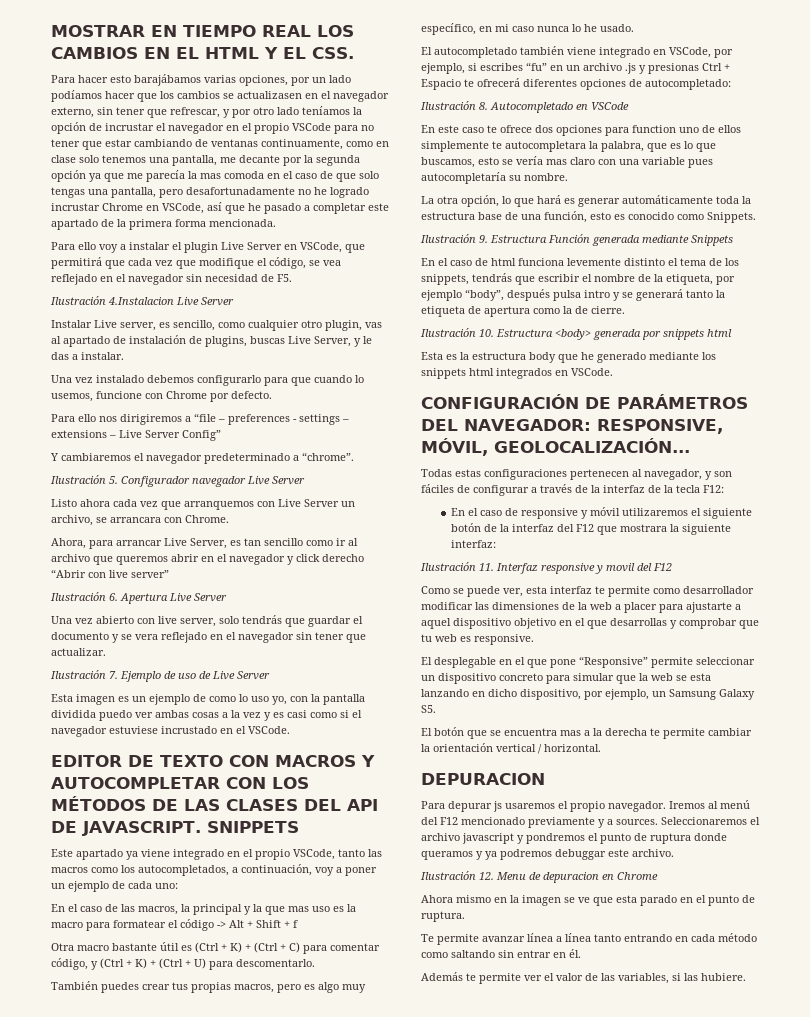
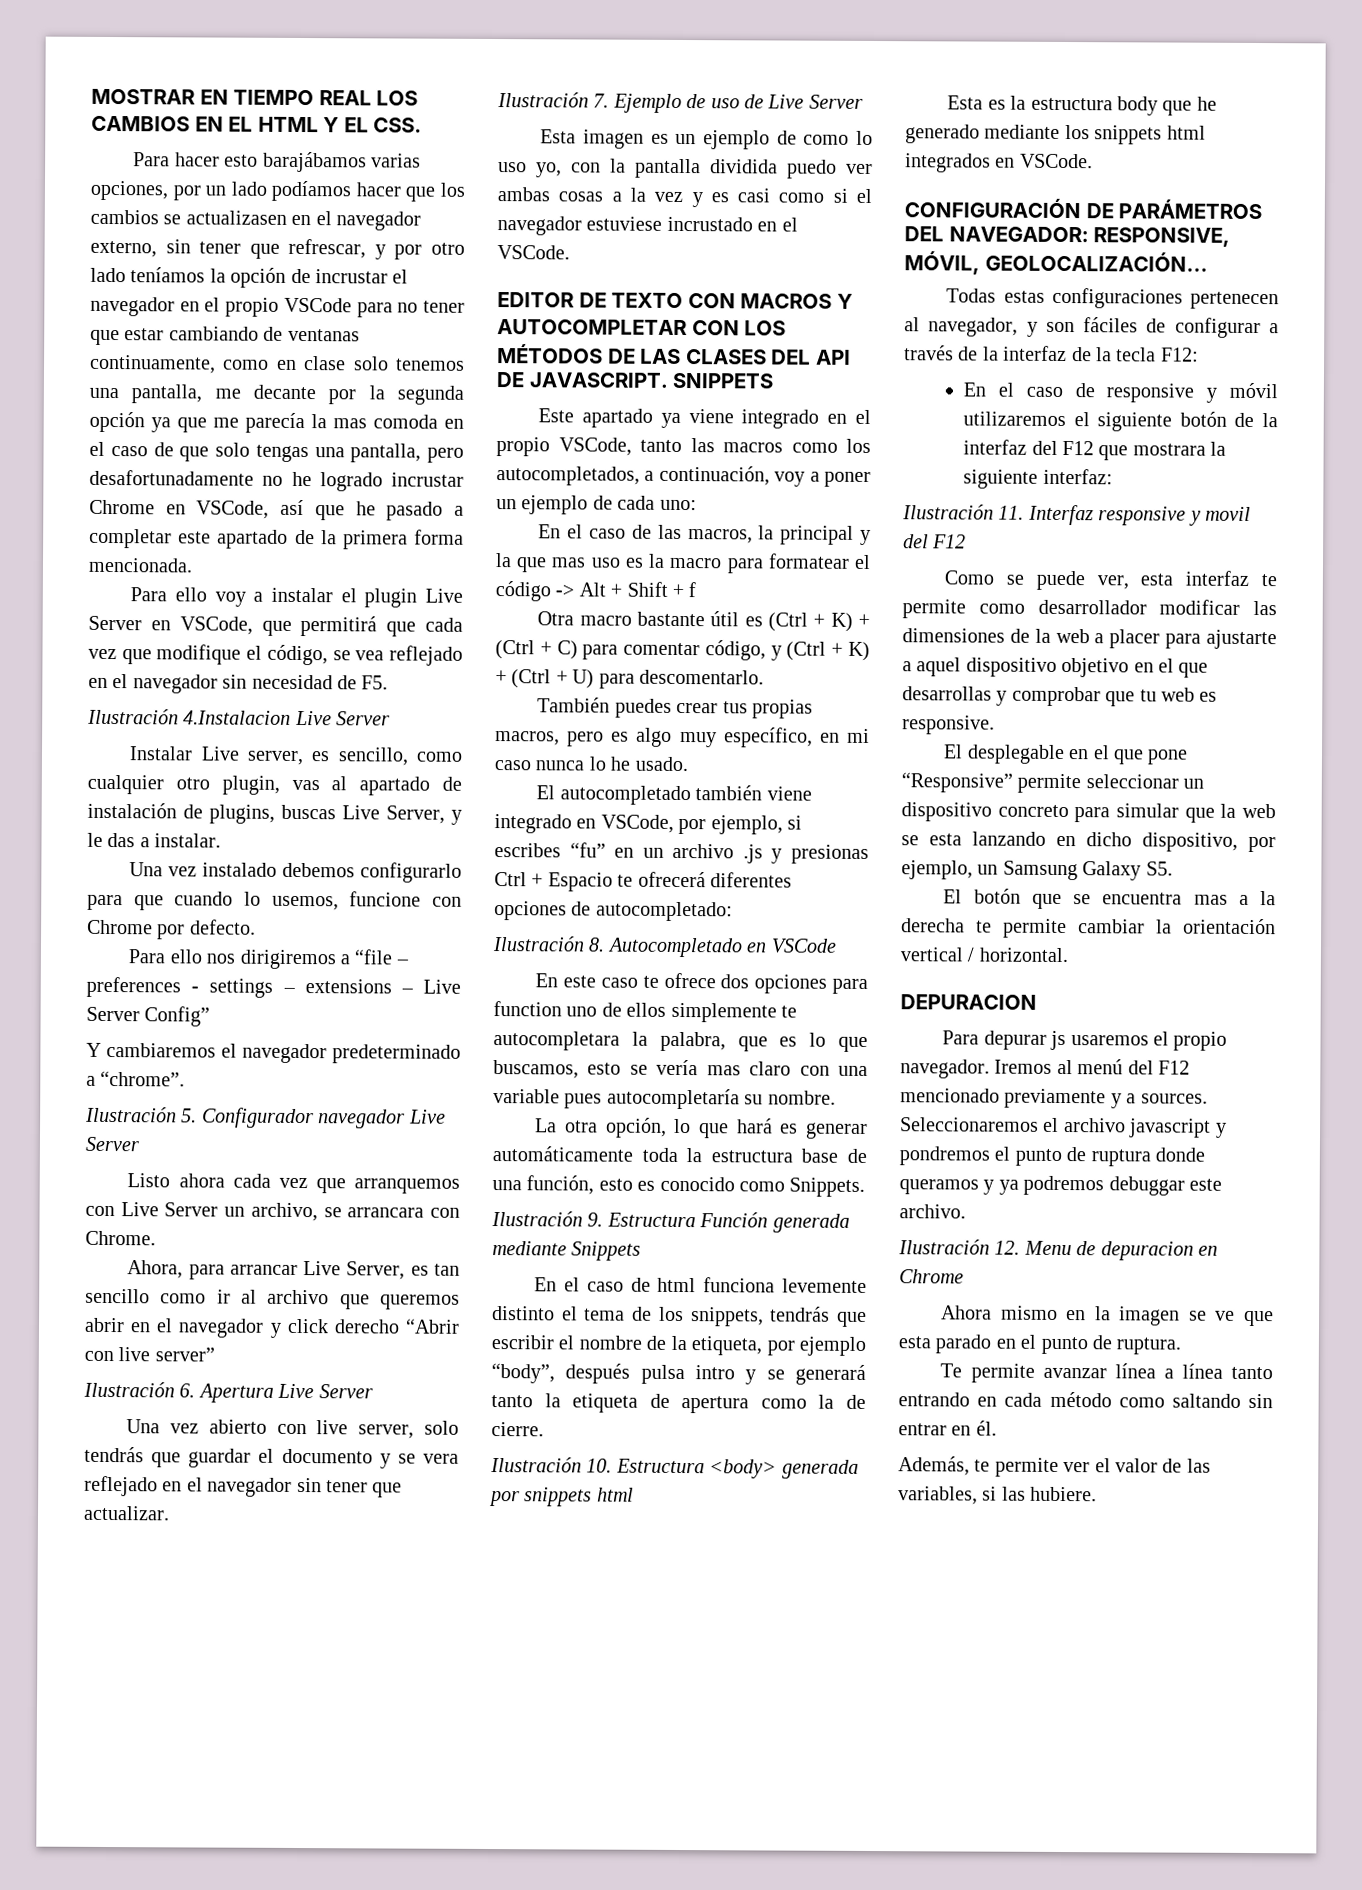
[421,972,463,981] Además -> [898,1456,970,1476] Además,

